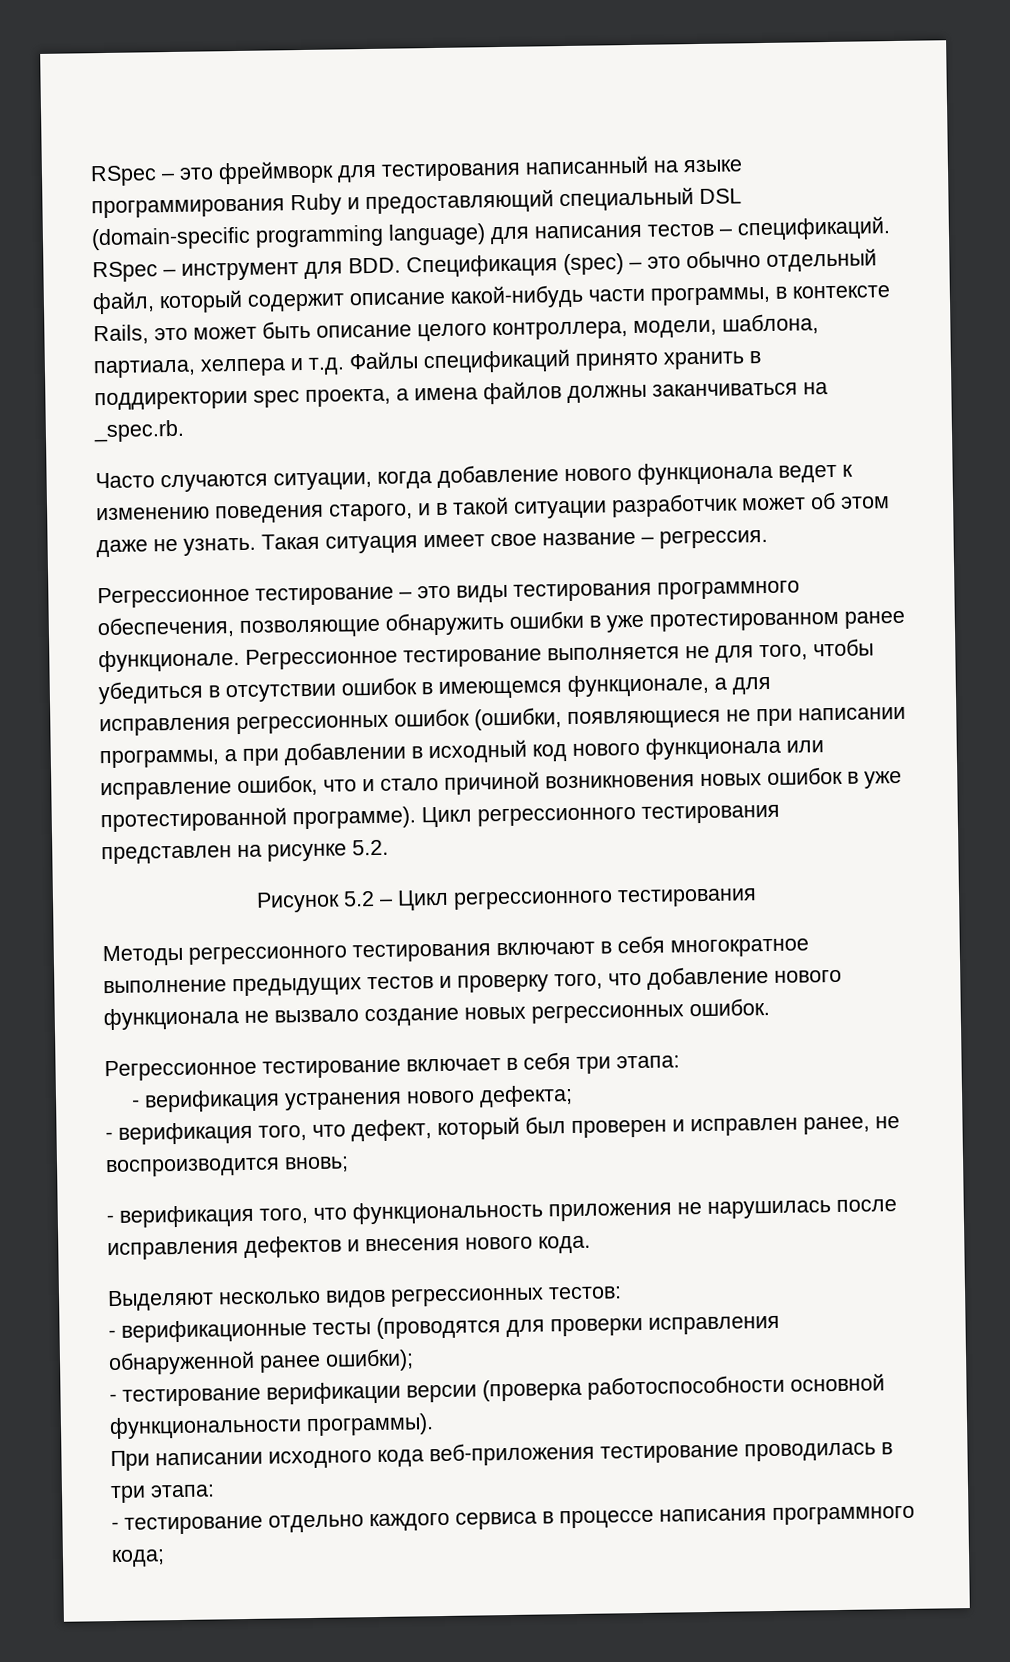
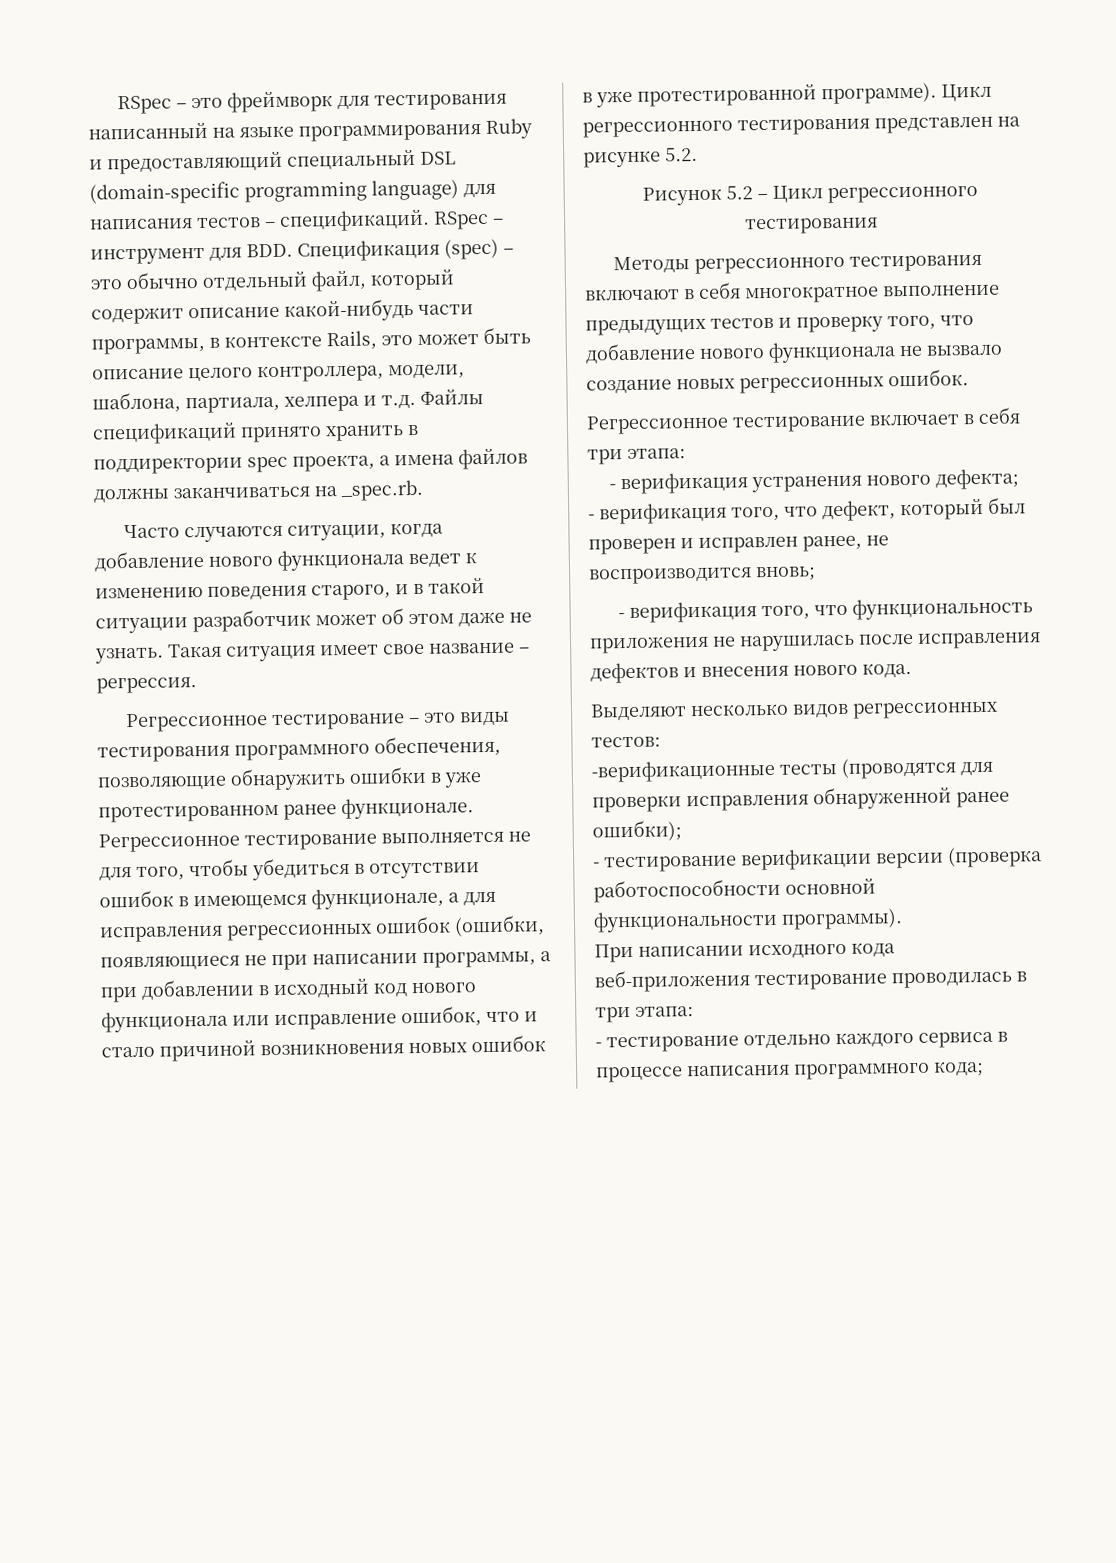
[108,1319,307,1343] - верификационные -> [591,759,775,783] -верификационные

